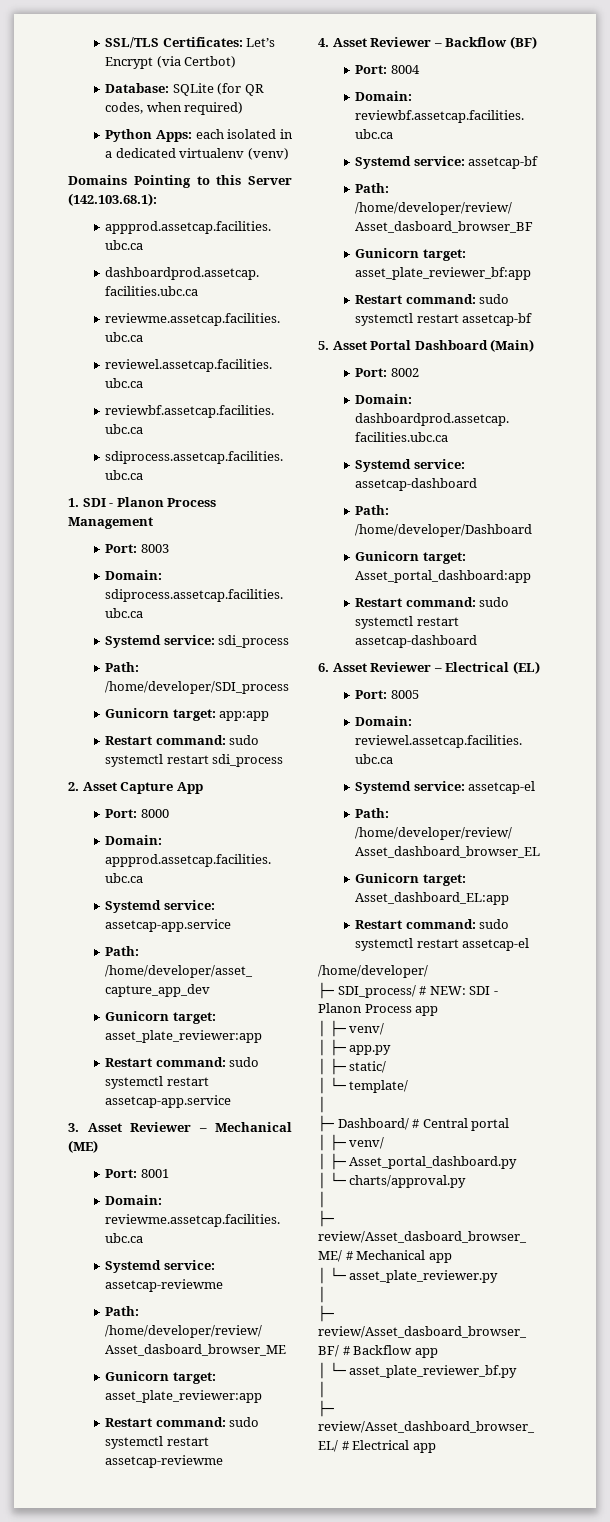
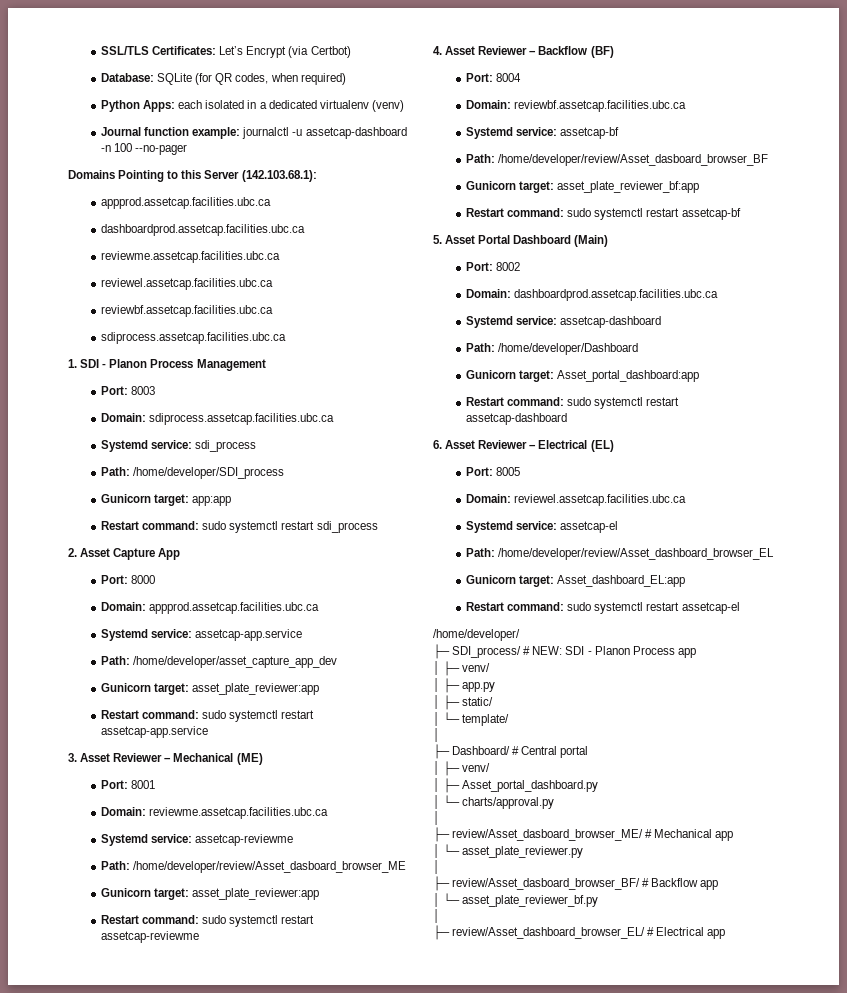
(289, 154) none -> [101,127,407,139] [101,143,188,155] // Journal function example: journalctl -u assetcap-dashboard -n 100 --no-pager

